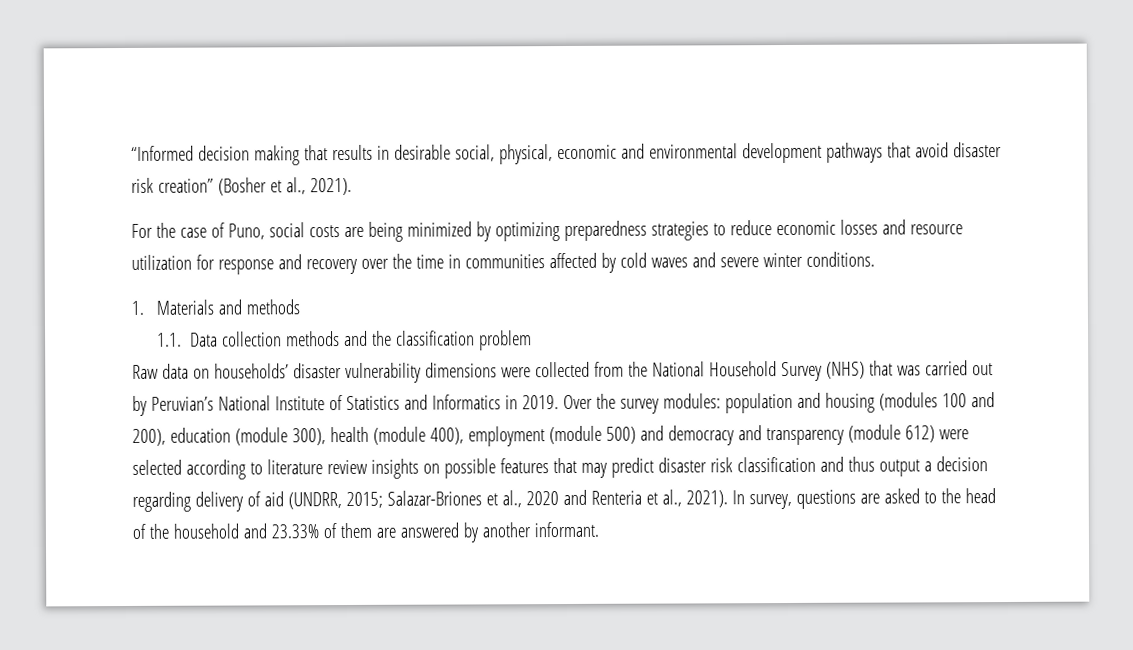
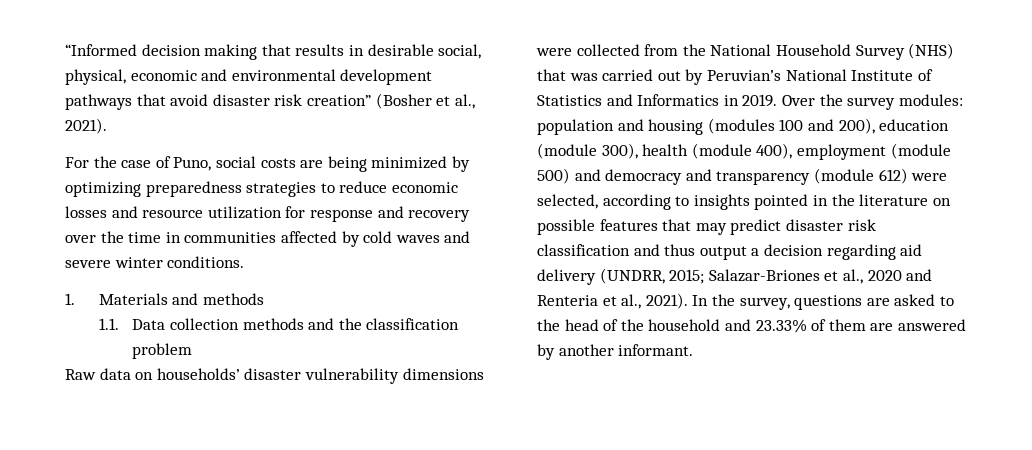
[132,459,182,475] selected -> [537,194,598,209] selected,
[266,458,419,479] literature review insights -> [693,194,929,210] insights pointed in the literature
[194,491,284,512] delivery of aid -> [900,244,923,256] [537,269,596,285] aid delivery
(745, 497) none -> [711,294,735,306] the

